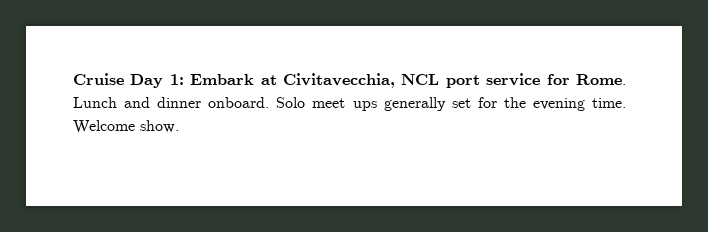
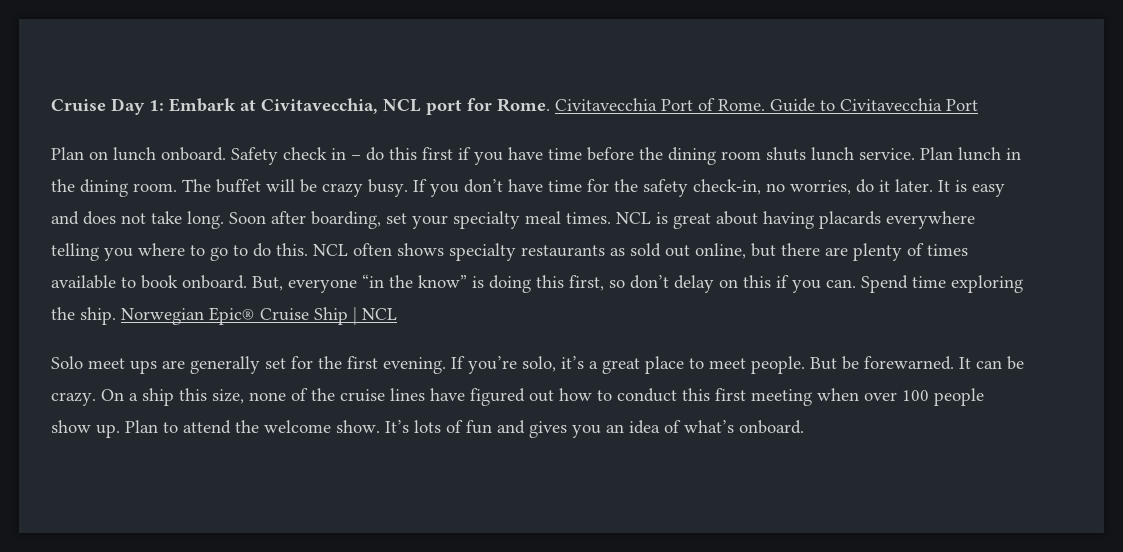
[486,73,541,86] service -> (462, 107) none
[73,97,270,108] Lunch and dinner onboard. -> [555,98,978,112] [51,147,1021,165] [51,179,1005,197] [51,211,975,229] [51,243,968,261] [51,274,1023,293] [51,307,397,325] Civitavecchia Port of Rome. Guide to Civitavecchia Port // Plan on lunch onboard. Safety check in – do this first if you have time before the dining room shuts lunch service. Plan lunch in the dining room. The buffet will be crazy busy. If you don’t have time for the safety check-in, no worries, do it later. It is easy and does not take long. Soon after boarding, set your specialty meal times. NCL is great about having placards everywhere telling you where to go to do this. NCL often shows specialty restaurants as sold out online, but there are plenty of times available to book onboard. But, everyone “in the know” is doing this first, so don’t delay on this if you can. Spend time exploring the ship. Norwegian Epic® Cruise Ship | NCL //
(377, 106) none -> [162,360,185,369] are
[532,98,626,111] [73,120,179,134] evening time. Welcome show. -> [347,356,1024,374] [51,388,984,406] [51,420,804,438] first evening. If you’re solo, it’s a great place to meet people. But be forewarned. It can be crazy. On a ship this size, none of the cruise lines have figured out how to conduct this first meeting when over 100 people show up. Plan to attend the welcome show. It’s lots of fun and gives you an idea of what’s onboard.

